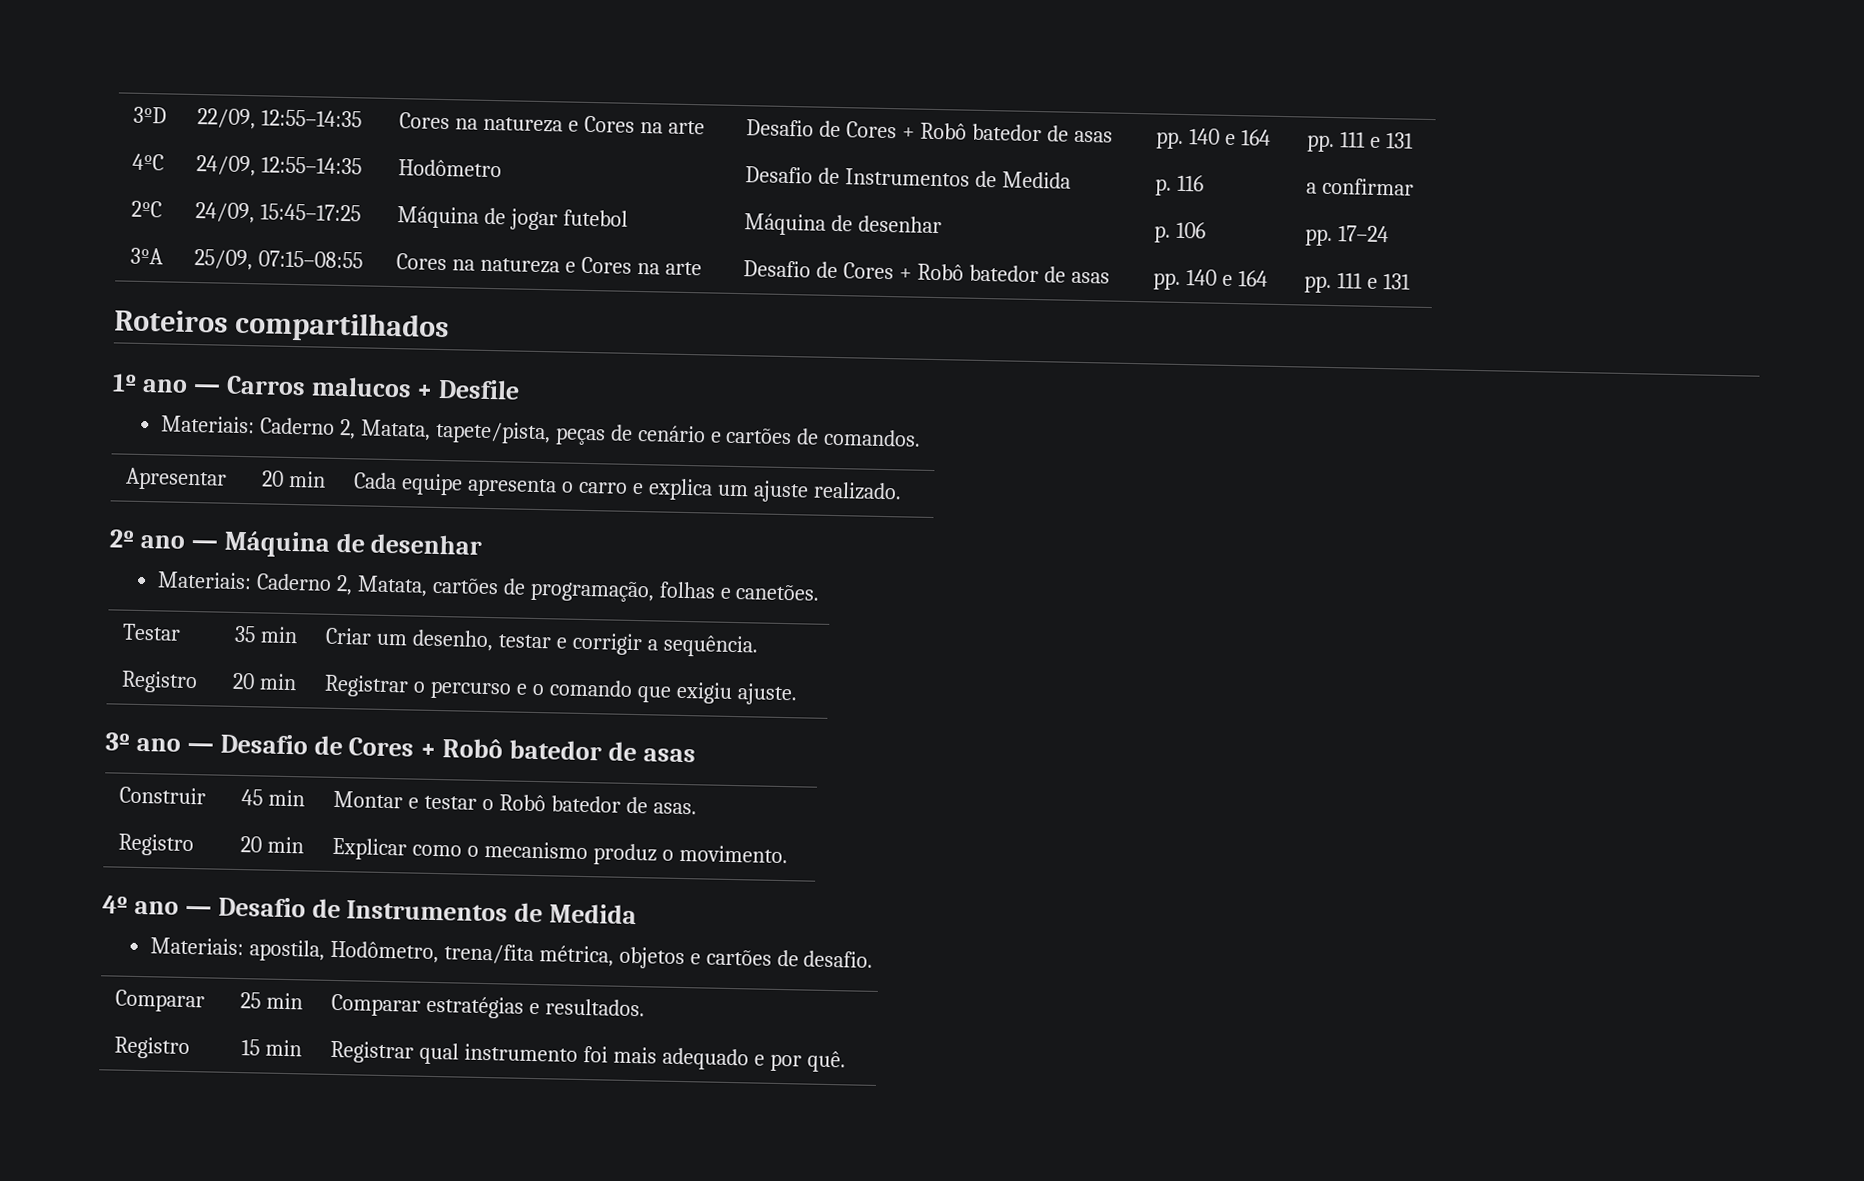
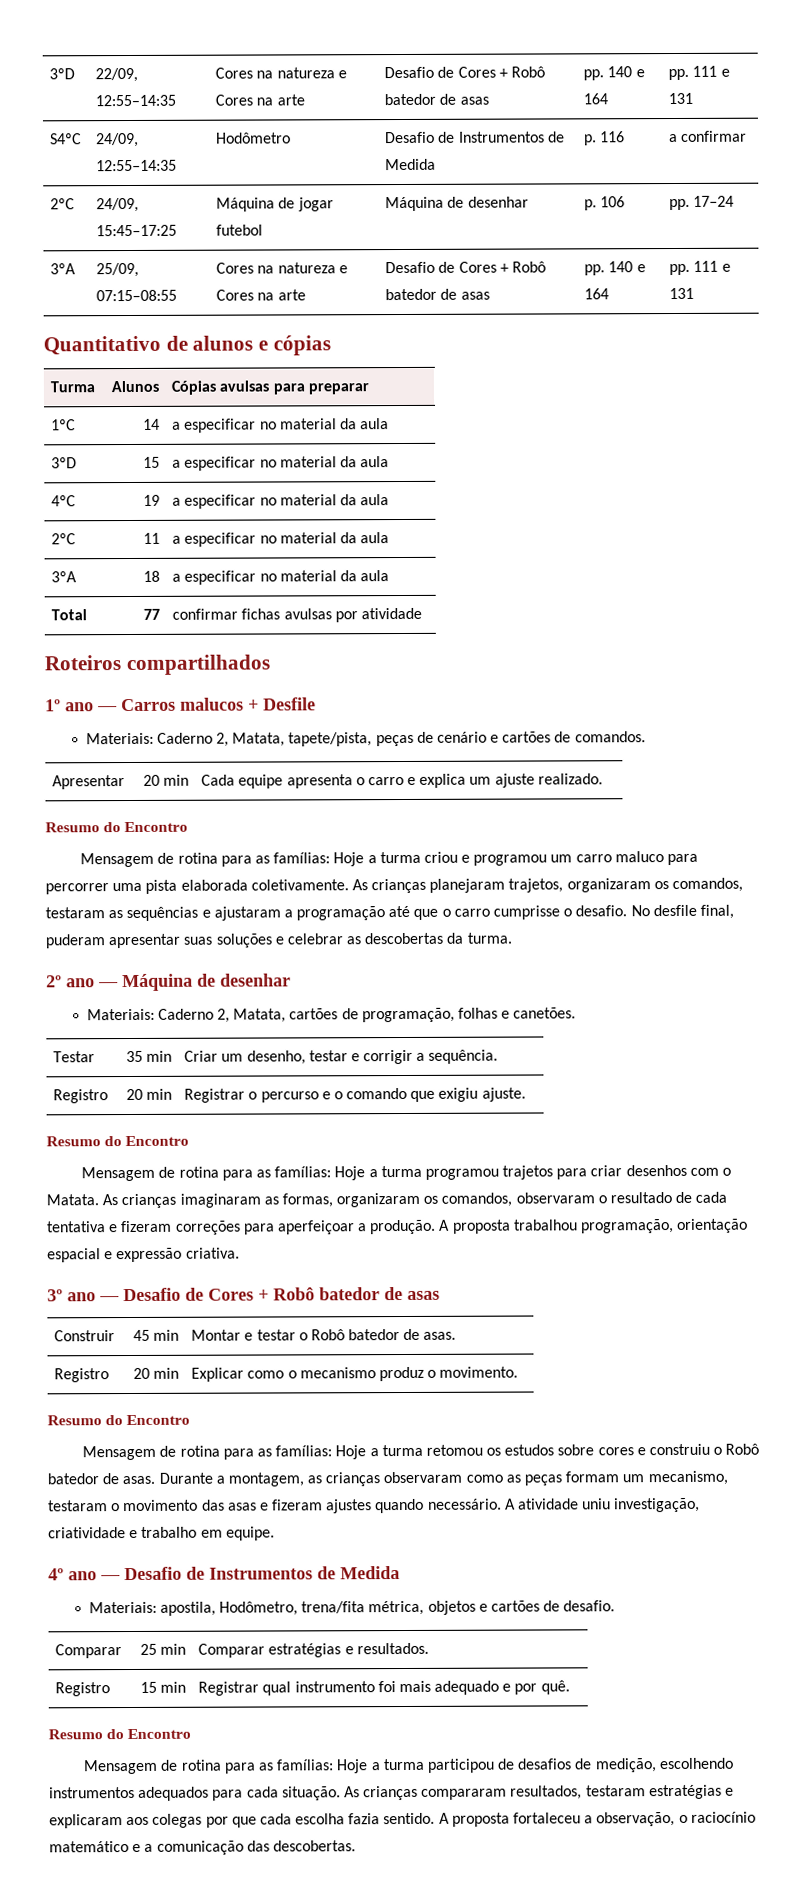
[132,153,165,171] 4ºC -> [50,133,83,145] S4ºC
(1412, 281) none -> [43,335,331,356] [50,381,96,393] [110,380,159,393] [171,380,369,395] [51,419,77,431] [142,418,160,430] [172,418,390,433] [51,457,78,469] [142,456,160,468] [172,456,390,471] [51,495,77,507] [142,494,160,506] [172,494,390,509] [51,533,77,545] [142,532,160,544] [172,532,390,547] [51,571,78,583] [142,570,160,582] [172,570,390,585] [51,609,88,621] [142,608,160,620] [172,607,422,623] // Quantitativo de alunos e cópias // Turma | Alunos | Cópias avulsas para preparar // 1ºC | 14 | a especificar no material da aula // 3ºD | 15 | a especificar no material da aula // 4ºC | 19 | a especificar no material da aula // 2ºC | 11 | a especificar no material da aula // 3ºA | 18 | a especificar no material da aula // Total | 77 | confirmar fichas avulsas por atividade
(902, 491) none -> [45,821,189,833] [80,851,699,868] [45,877,744,895] [45,904,734,922] [45,932,512,949] // Resumo do Encontro // Mensagem de rotina para as famílias: Hoje a turma criou e programou um carro maluco para percorrer uma pista elaborada coletivamente. As crianças planejaram trajetos, organizaram os comandos, testaram as sequências e ajustaram a programação até que o carro cumprisse o desafio. No desfile final, puderam apresentar suas soluções e celebrar as descobertas da turma.
(798, 694) none -> [46,1135,190,1147] [81,1164,732,1182] [46,1191,728,1209] [47,1218,749,1235] [47,1247,240,1263] // Resumo do Encontro // Mensagem de rotina para as famílias: Hoje a turma programou trajetos para criar desenhos com o Matata. As crianças imaginaram as formas, organizaram os comandos, observaram o resultado de cada tentativa e fizeram correções para aperfeiçoar a produção. A proposta trabalhou programação, orientação espacial e expressão criativa.
(789, 854) none -> [47,1414,191,1426] [82,1443,760,1461] [47,1470,728,1487] [48,1497,701,1514] [48,1526,275,1541] // Resumo do Encontro // Mensagem de rotina para as famílias: Hoje a turma retomou os estudos sobre cores e construiu o Robô batedor de asas. Durante a montagem, as crianças observaram como as peças formam um mecanismo, testaram o movimento das asas e fizeram ajustes quando necessário. A atividade uniu investigação, criatividade e trabalho em equipe.
(846, 1061) none -> [48,1728,192,1740] [83,1757,734,1775] [49,1784,735,1801] [49,1811,756,1829] [49,1840,356,1855] // Resumo do Encontro // Mensagem de rotina para as famílias: Hoje a turma participou de desafios de medição, escolhendo instrumentos adequados para cada situação. As crianças compararam resultados, testaram estratégias e explicaram aos colegas por que cada escolha fazia sentido. A proposta fortaleceu a observação, o raciocínio matemático e a comunicação das descobertas.

